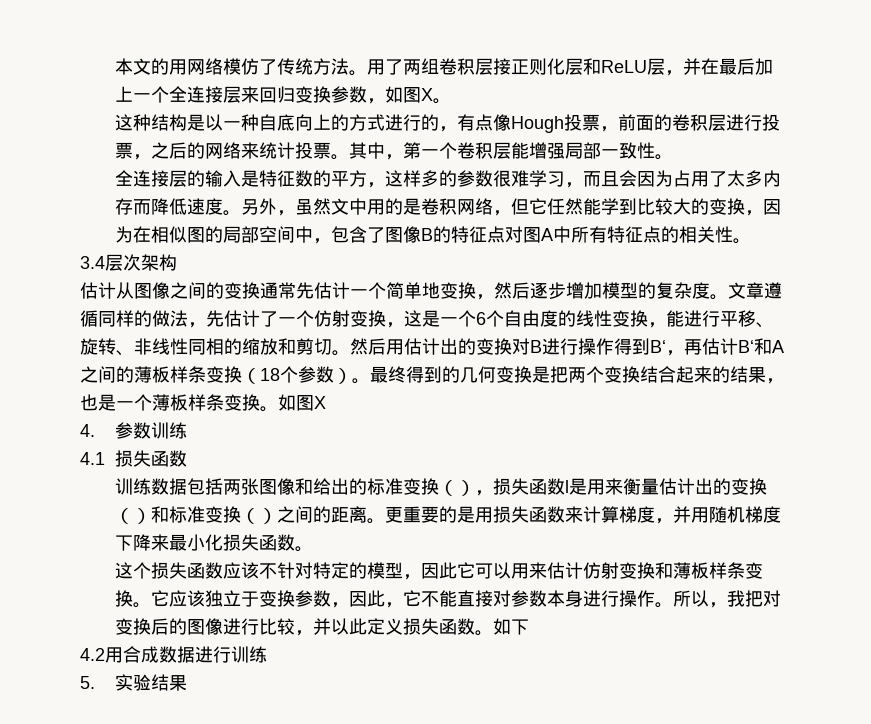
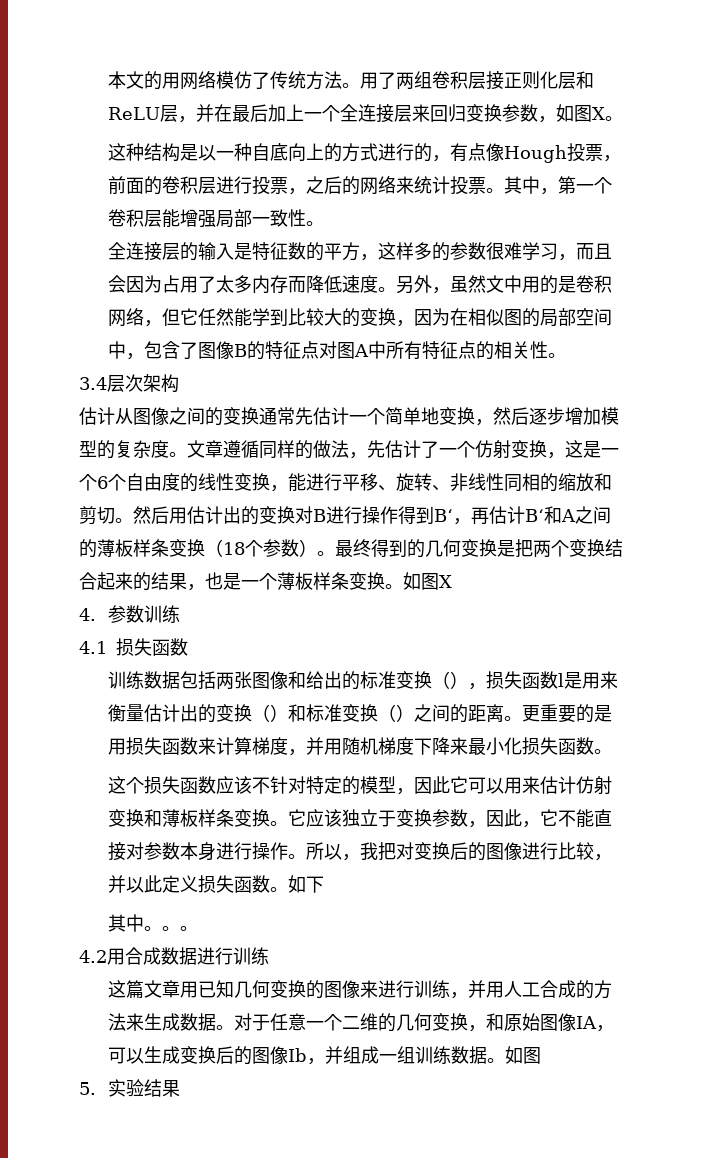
(530, 627) none -> [107,914,198,932] // 其中。。。
(267, 654) none -> [107,980,612,999] [107,1013,614,1032] [107,1046,541,1065] // 这篇文章用已知几何变换的图像来进行训练，并用人工合成的方法来生成数据。对于任意一个二维的几何变换，和原始图像IA，可以生成变换后的图像Ib，并组成一组训练数据。如图

